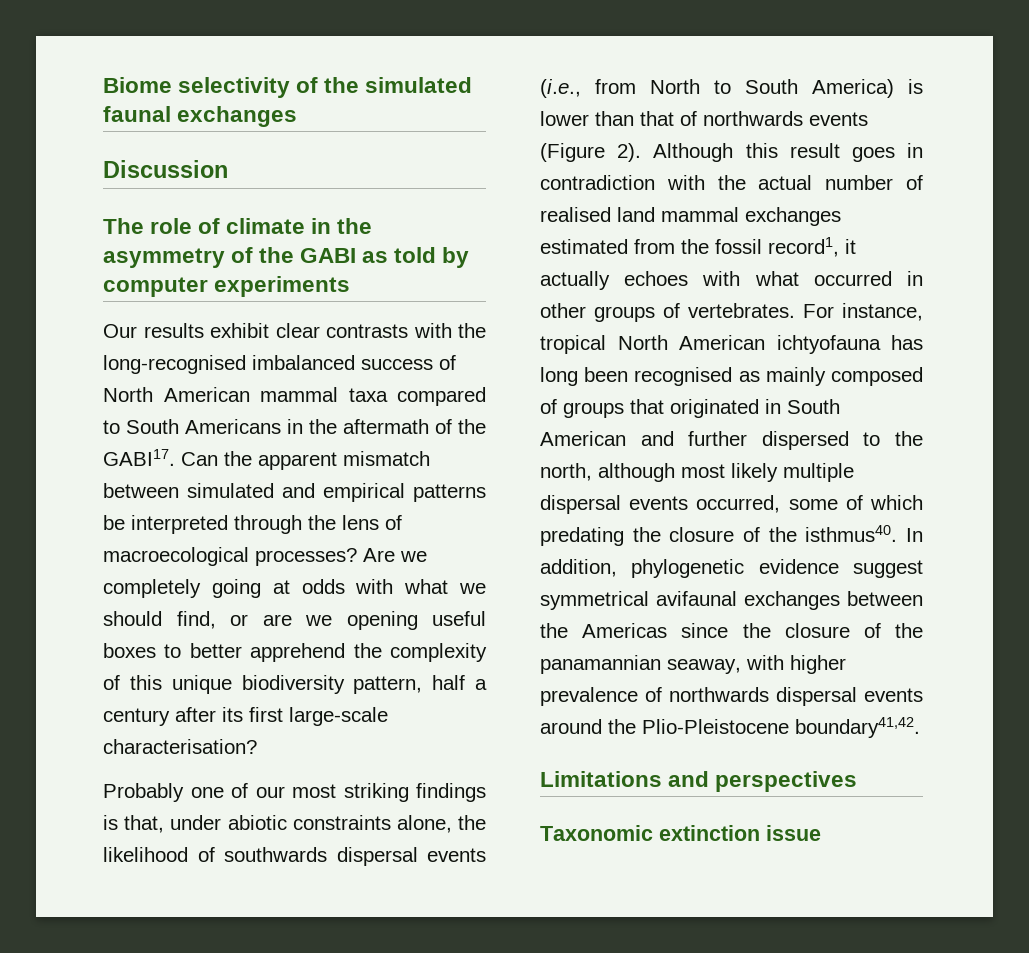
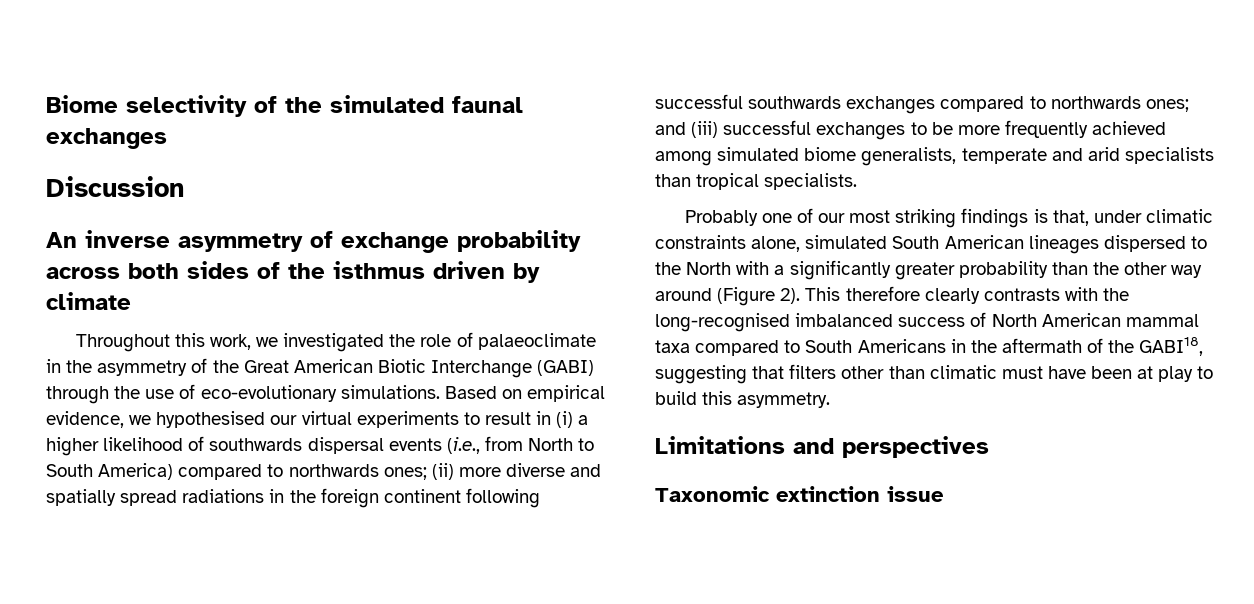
[103,218,144,234] The -> [46,230,581,253] [46,261,540,283] [46,292,131,310] [75,333,416,352] An inverse asymmetry of exchange probability across both sides of the isthmus driven by climate // Throughout this work, we investigated the
[226,218,306,234] climate -> [477,333,596,350] palaeoclimate
[300,247,470,268] [103,276,351,297] [103,323,320,338] GABI as told by computer experiments // Our results exhibit clear -> [243,359,595,378] [46,384,606,404] [46,411,589,428] [46,436,595,456] [46,463,602,480] [46,488,540,508] [655,94,1189,114] [655,120,1167,140] [655,147,1214,166] [655,173,858,190] [684,208,1213,228] [655,235,1207,254] [655,260,1203,280] [655,286,980,306] Great American Biotic Interchange (GABI) through the use of eco-evolutionary simulations. Based on empirical evidence, we hypothesised our virtual experiments to result in (i) a higher likelihood of southwards dispersal events (i.e., from North to South America) compared to northwards ones; (ii) more diverse and spatially spread radiations in the foreign continent following successful southwards exchanges compared to northwards ones; and (iii) successful exchanges to be more frequently achieved among simulated biome generalists, temperate and arid specialists than tropical specialists. // Probably one of our most striking findings is that, under climatic constraints alone, simulated South American lineages dispersed to the North with a significantly greater probability than the other way around (Figure 2). This therefore clearly
[103,449,430,470] [103,483,486,502] [103,515,402,534] [103,547,427,566] [103,579,486,598] [103,611,486,630] [103,643,487,662] [103,675,487,694] [103,707,388,726] [103,739,257,754] [103,783,486,802] [103,815,486,833] [103,847,486,866] [540,79,923,98] [540,111,868,126] [540,143,923,162] [540,175,923,190] [540,207,841,226] [540,237,856,257] [540,271,923,290] [540,303,923,322] [540,335,923,354] [540,367,923,386] [540,399,840,418] [540,431,923,450] [540,463,854,482] [540,495,923,514] [540,525,923,546] [540,559,923,578] [540,591,923,610] [540,623,923,638] [540,655,846,674] [540,687,923,706] [540,717,920,738] GABI17. Can the apparent mismatch between simulated and empirical patterns be interpreted through the lens of macroecological processes? Are we completely going at odds with what we should find, or are we opening useful boxes to better apprehend the complexity of this unique biodiversity pattern, half a century after its first large-scale characterisation? // Probably one of our most striking findings is that, under abiotic constraints alone, the likelihood of southwards dispersal events (i.e., from North to South America) is lower than that of northwards events (Figure 2). Although this result goes in contradiction with the actual number of realised land mammal exchanges estimated from the fossil record1, it actually echoes with what occurred in other groups of vertebrates. For instance, tropical North American ichtyofauna has long been recognised as mainly composed of groups that originated in South American and further dispersed to the north, although most likely multiple dispersal events occurred, some of which predating the closure of the isthmus40. In addition, phylogenetic evidence suggest symmetrical avifaunal exchanges between the Americas since the closure of the panamannian seaway, with higher prevalence of northwards dispersal events around the Plio-Pleistocene boundary41,42. -> [1139,337,1204,356] [655,364,1214,384] [655,391,831,408] GABI18, suggesting that filters other than climatic must have been at play to build this asymmetry.

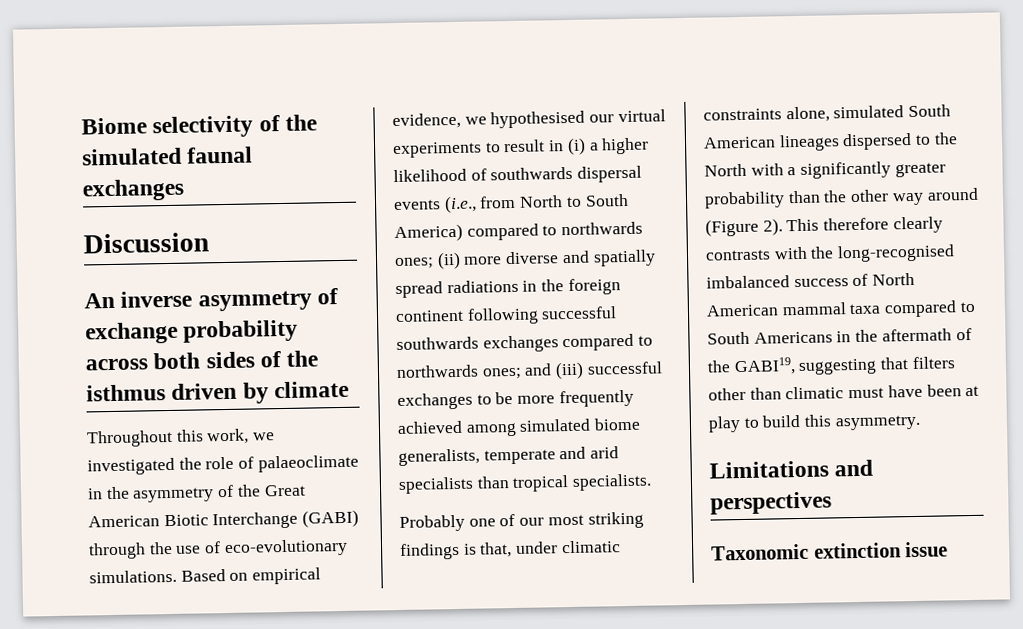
[1139,337,1204,356] GABI18, -> [733,357,796,376] GABI19,

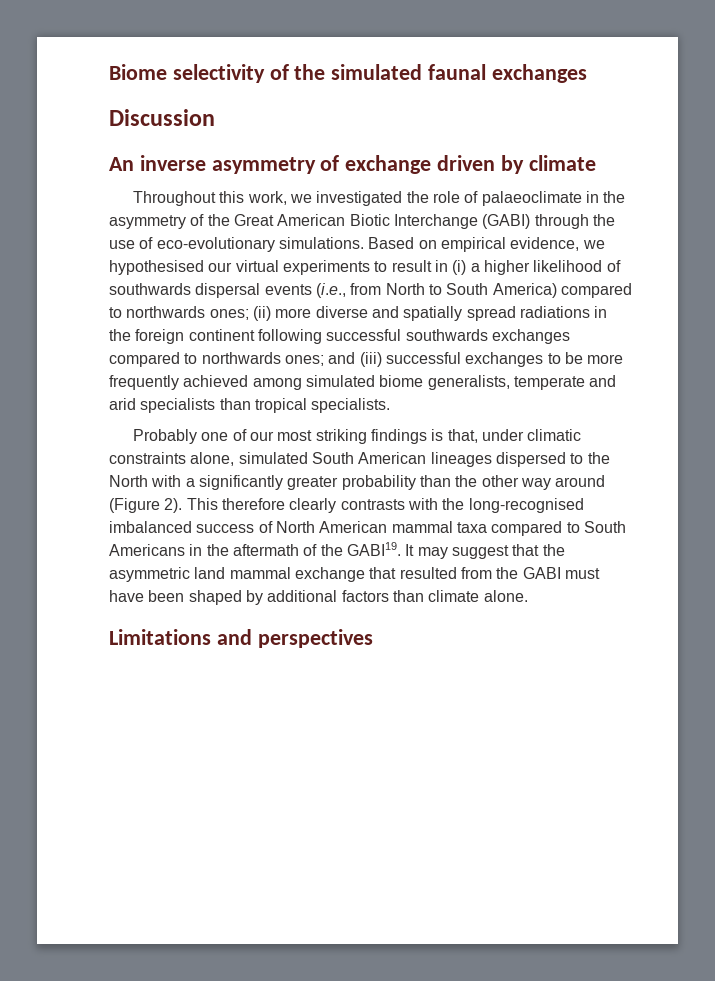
[183,319,299,343] [85,350,319,371] [86,384,166,402] probability across both sides of the isthmus -> (432, 164) none
[733,356,956,376] [708,384,980,401] [708,414,921,433] GABI19, suggesting that filters other than climatic must have been at play to build this asymmetry. -> [346,542,565,559] [109,567,600,582] [109,590,528,605] GABI19. It may suggest that the asymmetric land mammal exchange that resulted from the GABI must have been shaped by additional factors than climate alone.
[711,541,949,561] // Taxonomic extinction issue -> (373, 638) none

